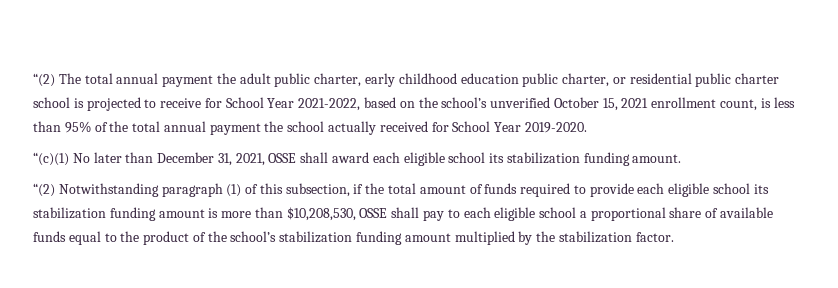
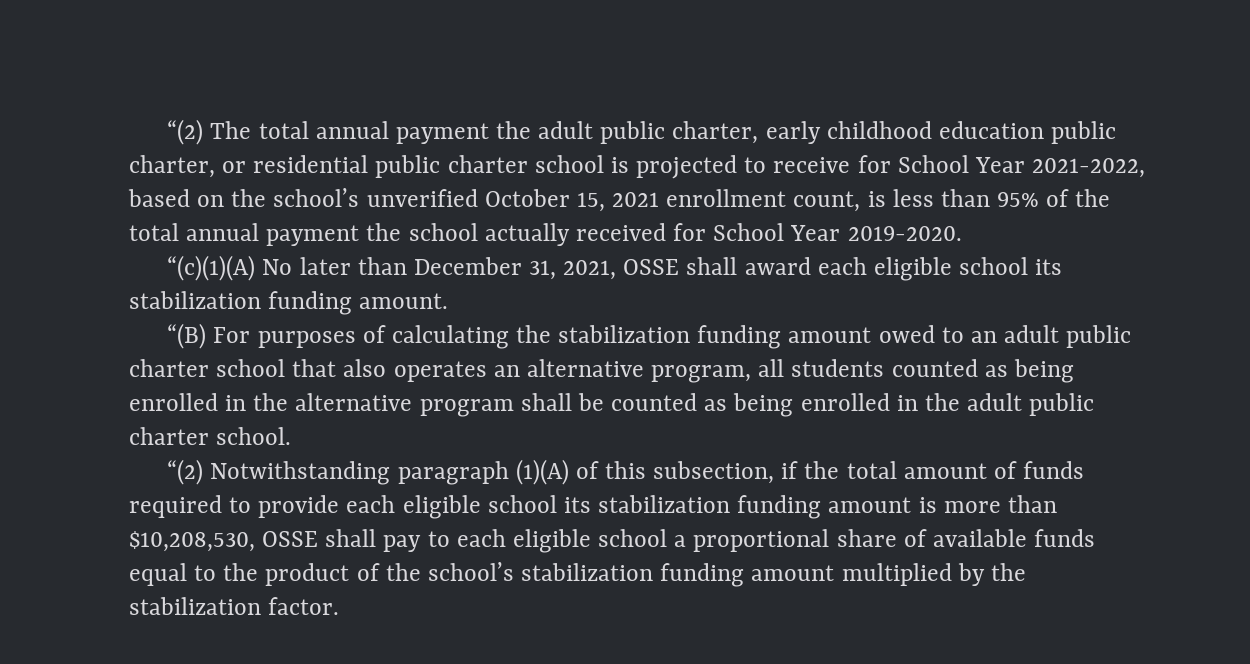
[33,152,69,166] “(c)(1) -> [167,255,256,281] “(c)(1)(A)
(682, 158) none -> [167,323,1132,349] [129,359,1074,383] [129,393,1095,417] [129,427,292,445] // “(B) For purposes of calculating the stabilization funding amount owed to an adult public charter school that also operates an alternative program, all students counted as being enrolled in the alternative program shall be counted as being enrolled in the adult public charter school.
[226,184,242,197] (1) -> [515,459,569,485] (1)(A)

